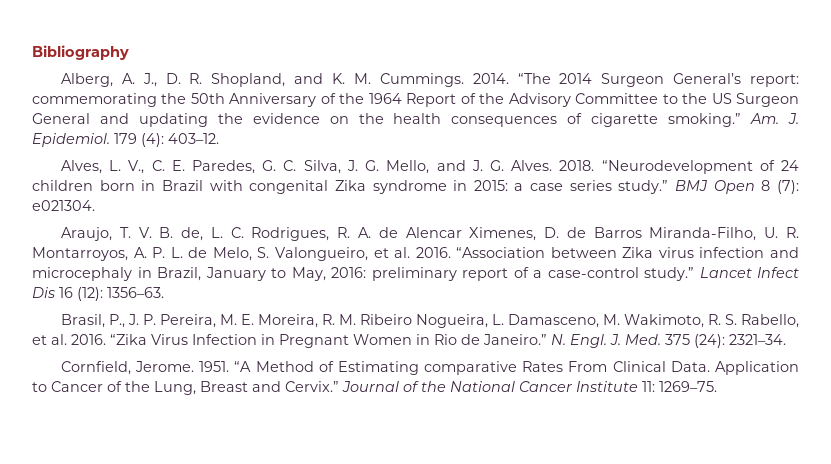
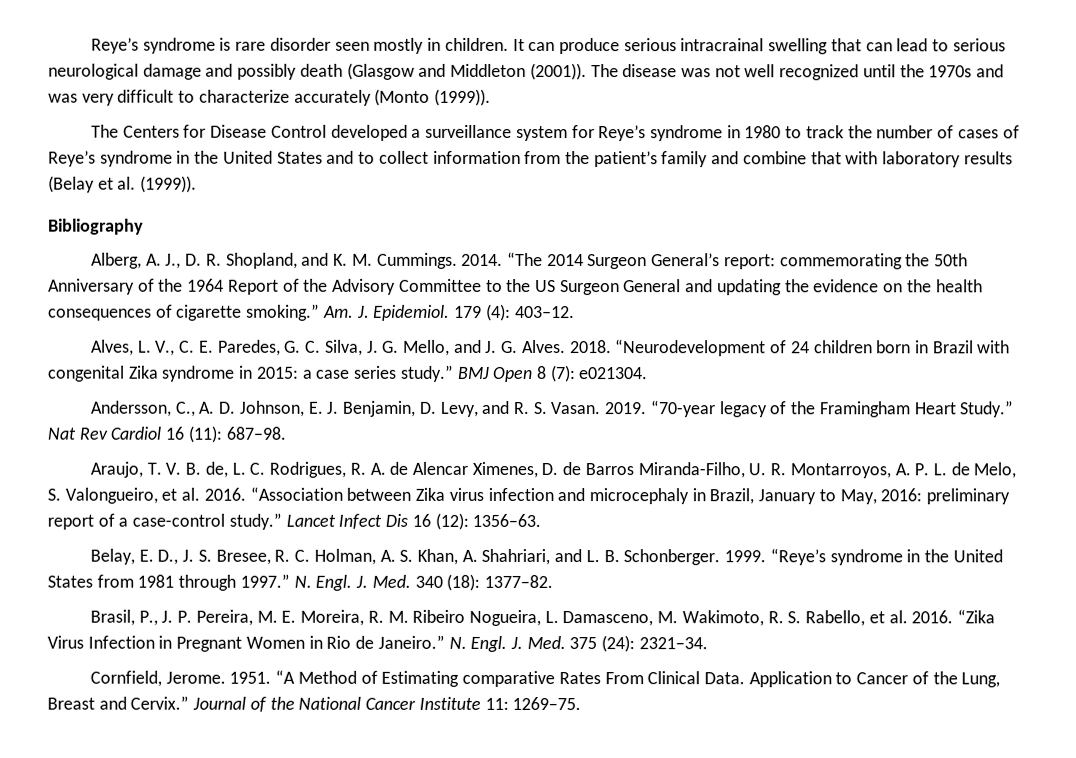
(32, 52) none -> [91,37,1006,55] [48,62,1005,81] [48,88,492,106] [91,124,1020,142] [48,150,1013,168] [48,175,198,193] Reye’s syndrome is rare disorder seen mostly in children. It can produce serious intracrainal swelling that can lead to serious neurological damage and possibly death (Glasgow and Middleton (2001)). The disease was not well recognized until the 1970s and was very difficult to characterize accurately (Monto (1999)). // The Centers for Disease Control developed a surveillance system for Reye’s syndrome in 1980 to track the number of cases of Reye’s syndrome in the United States and to collect information from the patient’s family and combine that with laboratory results (Belay et al. (1999)). //
(95, 205) none -> [90,400,1014,418] [47,425,286,443] // Andersson, C., A. D. Johnson, E. J. Benjamin, D. Levy, and R. S. Vasan. 2019. “70-year legacy of the Framingham Heart Study.” Nat Rev Cardiol 16 (11): 687–98.
(164, 292) none -> [90,548,1003,566] [47,573,553,591] // Belay, E. D., J. S. Bresee, R. C. Holman, A. S. Khan, A. Shahriari, and L. B. Schonberger. 1999. “Reye’s syndrome in the United States from 1981 through 1997.” N. Engl. J. Med. 340 (18): 1377–82.

